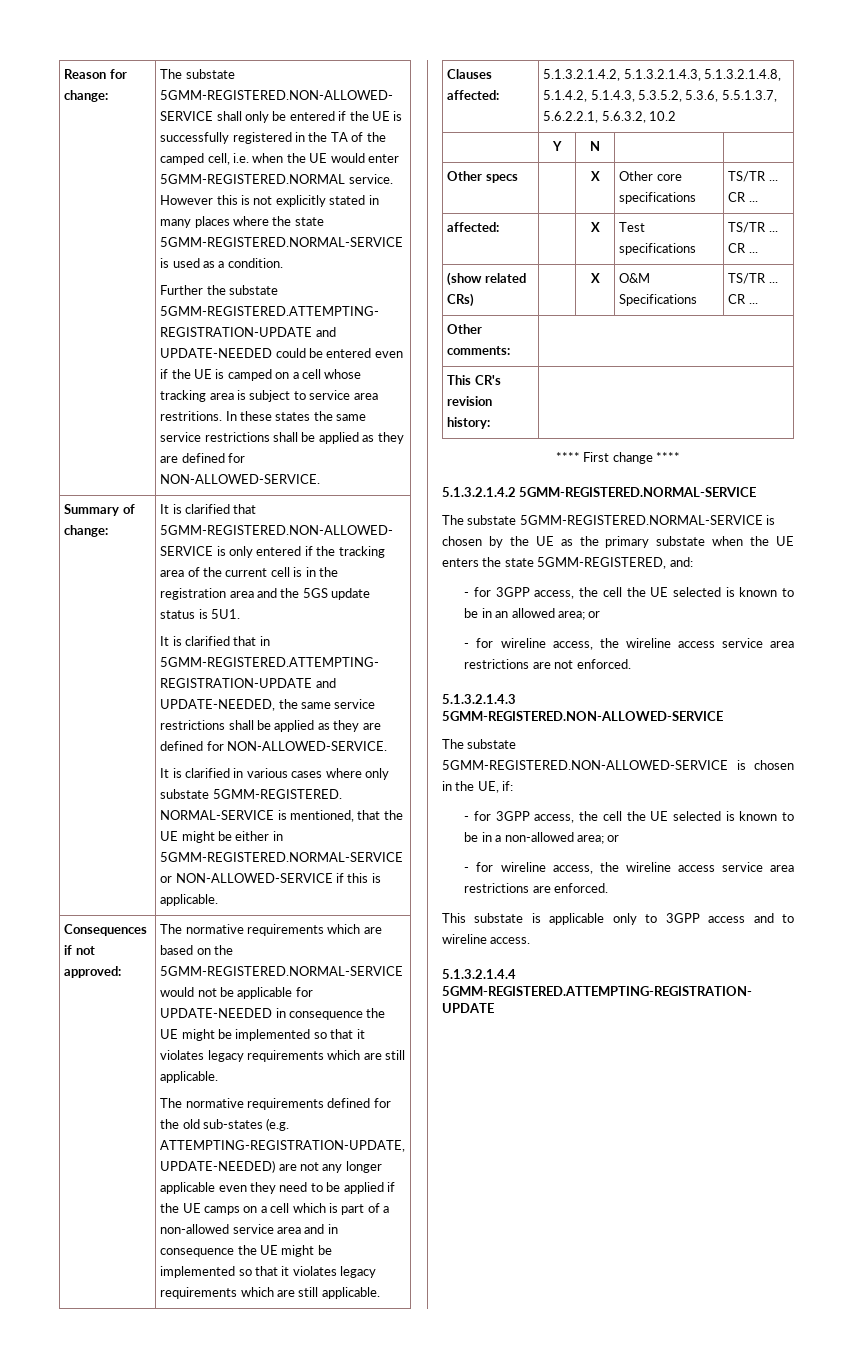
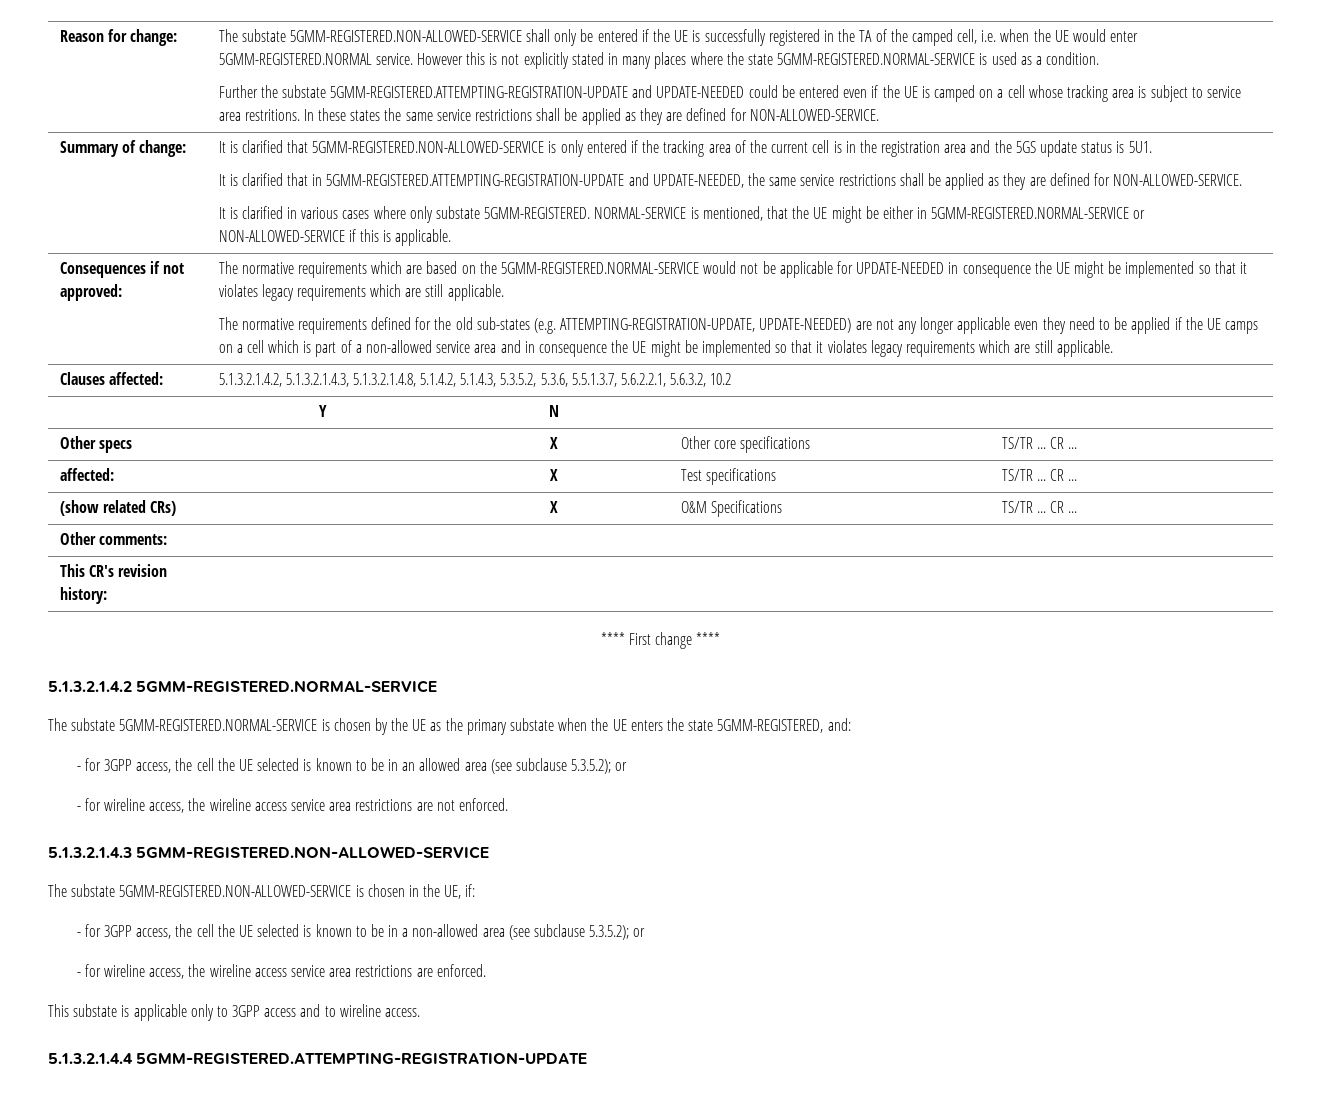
[557,611,585,620] area; -> [464,758,612,774] area (see subclause 5.3.5.2);
[576,835,604,844] area; -> [482,924,630,940] area (see subclause 5.3.5.2);

